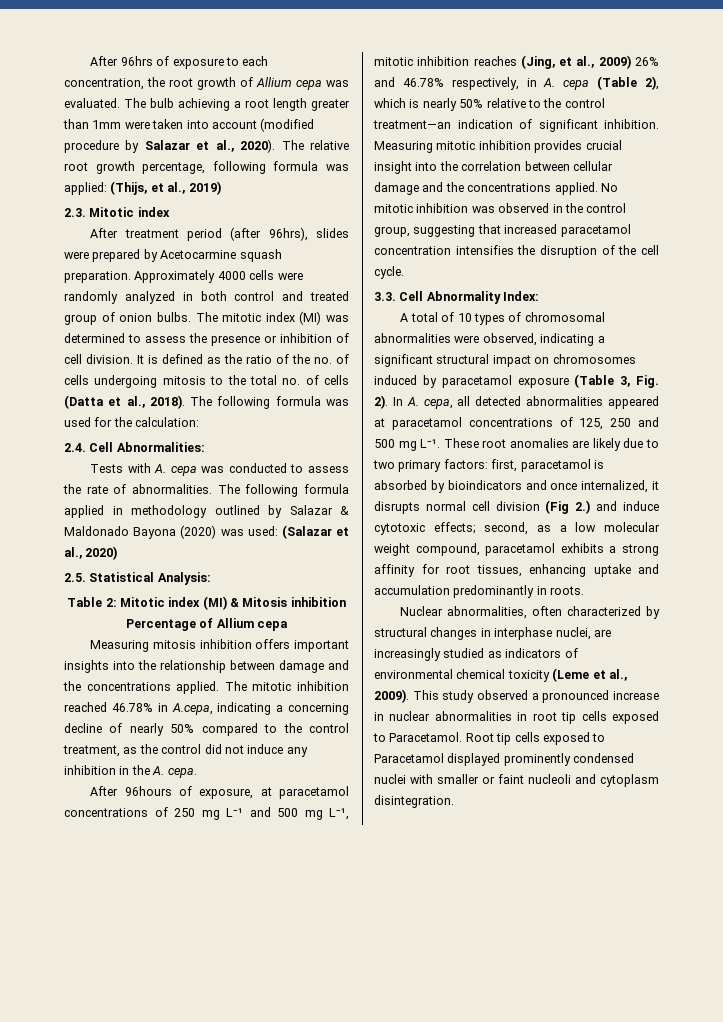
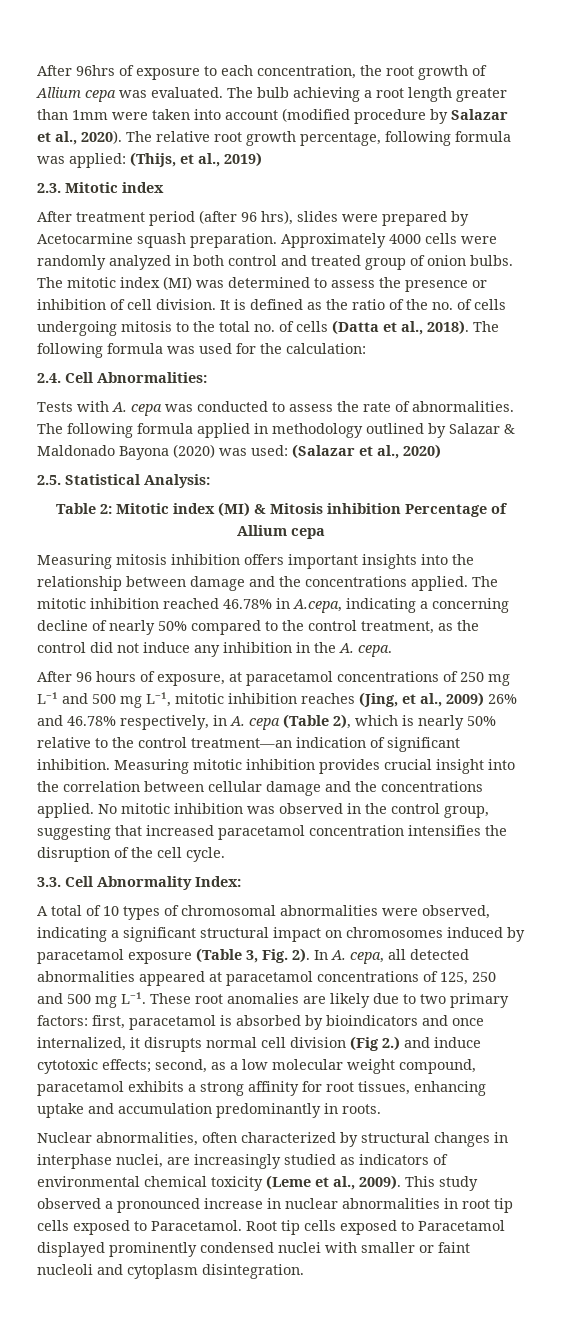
[268,227,308,241] 96hrs), -> [241,210,293,225] 96 hrs),
[124,786,172,796] 96hours -> [76,671,136,682] 96 hours

